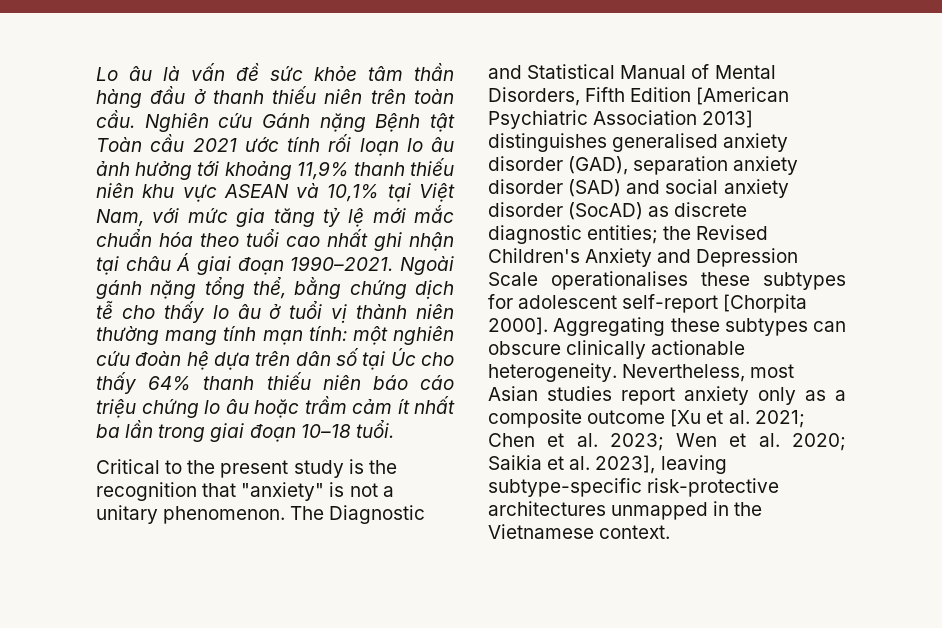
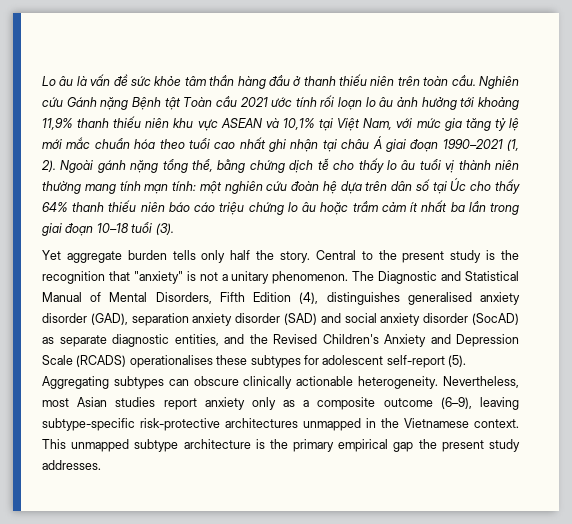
[290,256,394,271] 1990–2021. -> [442,139,519,151] [41,160,56,172] 1990–2021 (1, 2).
[269,304,282,319] ở -> (416, 165) none
[355,420,394,438] [96,459,160,474] tuổi. // Critical -> [131,222,174,235] [42,250,356,263] tuổi (3). // Yet aggregate burden tells only half the story. Central
[696,87,790,105] [488,110,754,129] [American Psychiatric Association 2013] -> [299,292,319,304] (4),
[674,202,748,217] [488,225,659,244] discrete diagnostic entities; -> [59,334,244,347] separate diagnostic entities, and
(538, 279) none -> [76,355,127,367] (RCADS)
[723,294,808,313] [488,317,720,336] [Chorpita 2000]. Aggregating these -> [448,355,466,367] [42,376,109,389] (5). Aggregating
[670,409,805,428] [488,433,846,451] [488,455,656,474] [Xu et al. 2021; Chen et al. 2023; Wen et al. 2020; Saikia et al. 2023], -> [440,397,472,409] (6–9),
(671, 532) none -> [42,439,520,452] [42,460,101,470] This unmapped subtype architecture is the primary empirical gap the present study addresses.

